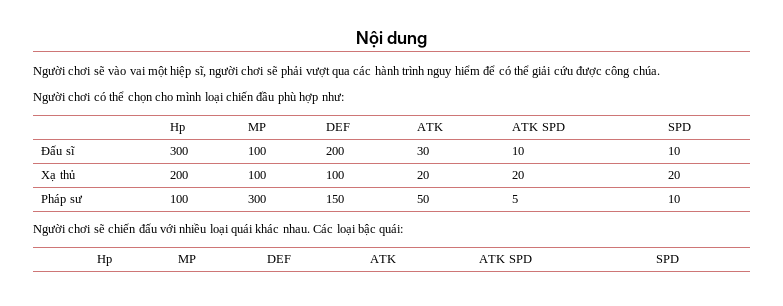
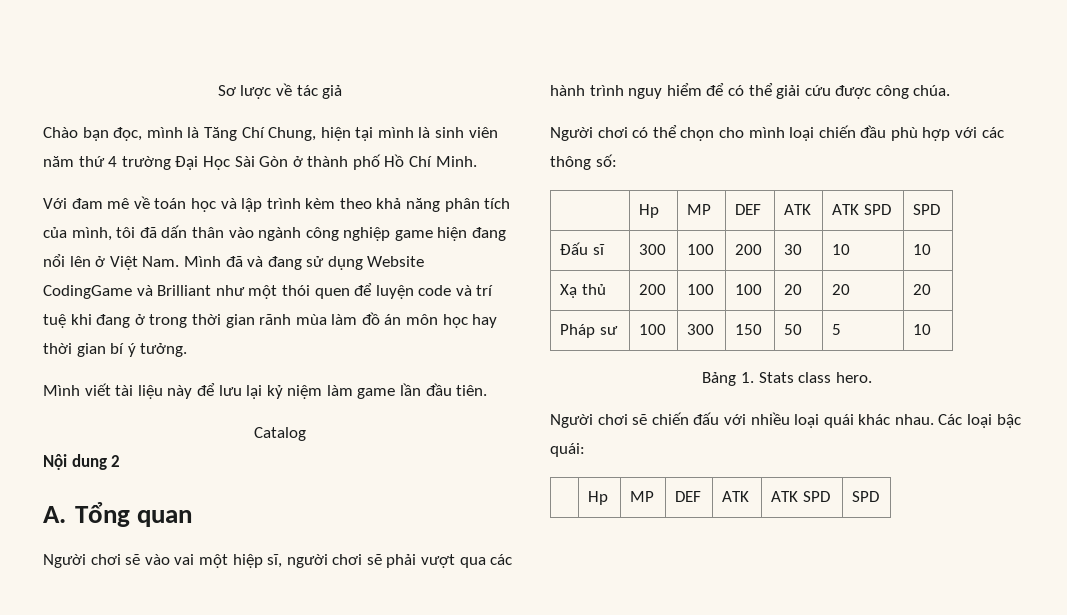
[355,31,428,48] Nội dung -> [217,83,343,99] [43,127,498,141] [43,154,477,170] [43,196,511,212] [43,225,507,241] [43,254,425,270] [43,283,494,299] [43,312,498,328] [43,343,188,357] [43,383,488,399] [254,427,306,441] [43,454,121,470] [43,502,192,527] Sơ lược về tác giả // Chào bạn đọc, mình là Tăng Chí Chung, hiện tại mình là sinh viên năm thứ 4 trường Đại Học Sài Gòn ở thành phố Hồ Chí Minh. // Với đam mê về toán học và lập trình kèm theo khả năng phân tích của mình, tôi đã dấn thân vào ngành công nghiệp game hiện đang nổi lên ở Việt Nam. Mình đã và đang sử dụng Website CodingGame và Brilliant như một thói quen để luyện code và trí tuệ khi đang ở trong thời gian rãnh mùa làm đồ án môn học hay thời gian bí ý tưởng. // Mình viết tài liệu này để lưu lại kỷ niệm làm game lần đầu tiên. // Catalog // Nội dung 2 // A. Tổng quan
[321,92,344,101] như: -> [955,127,1004,138] [550,154,617,170] với các thông số:
(681, 199) none -> [702,372,872,386] // Bảng 1. Stats class hero.

